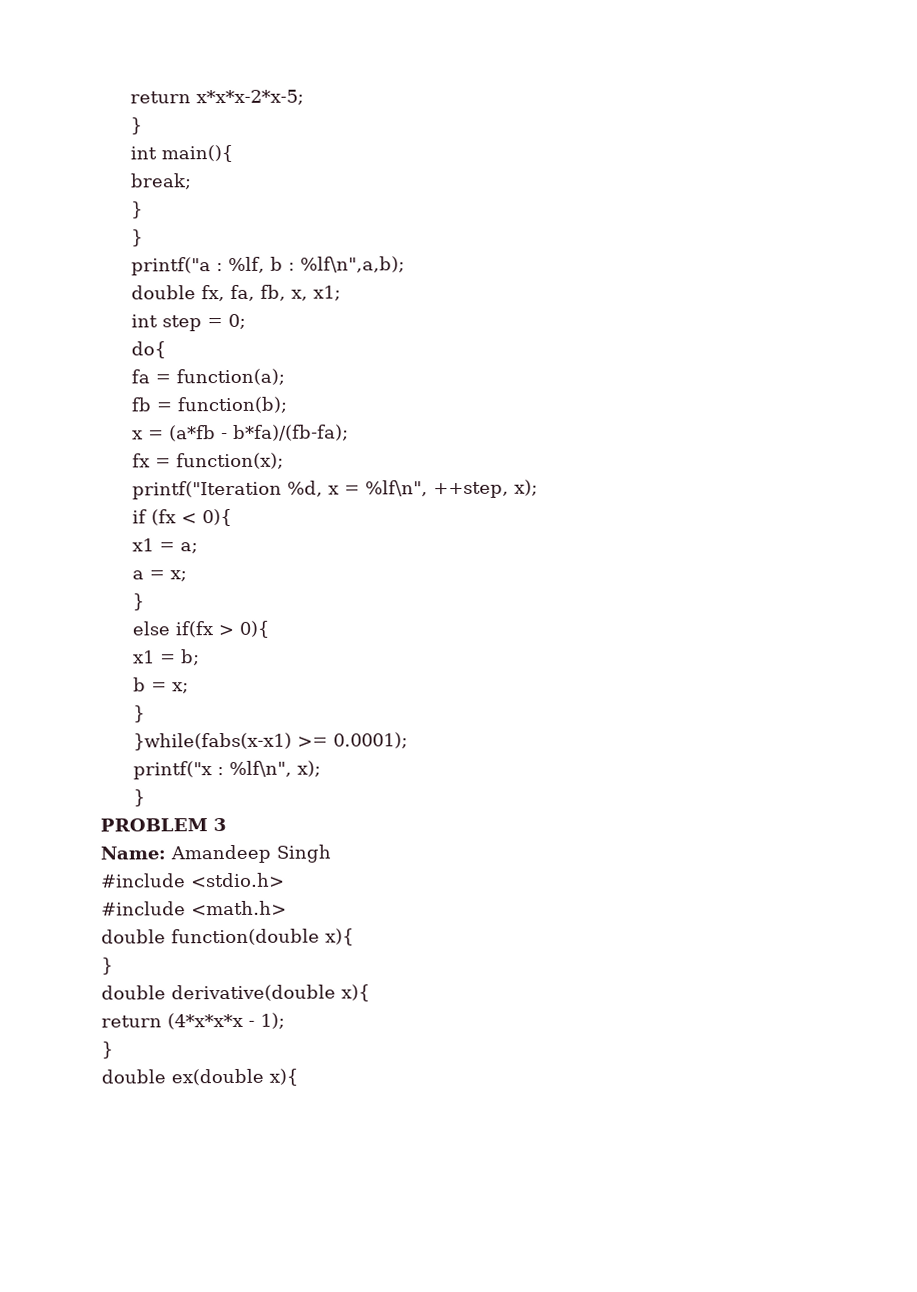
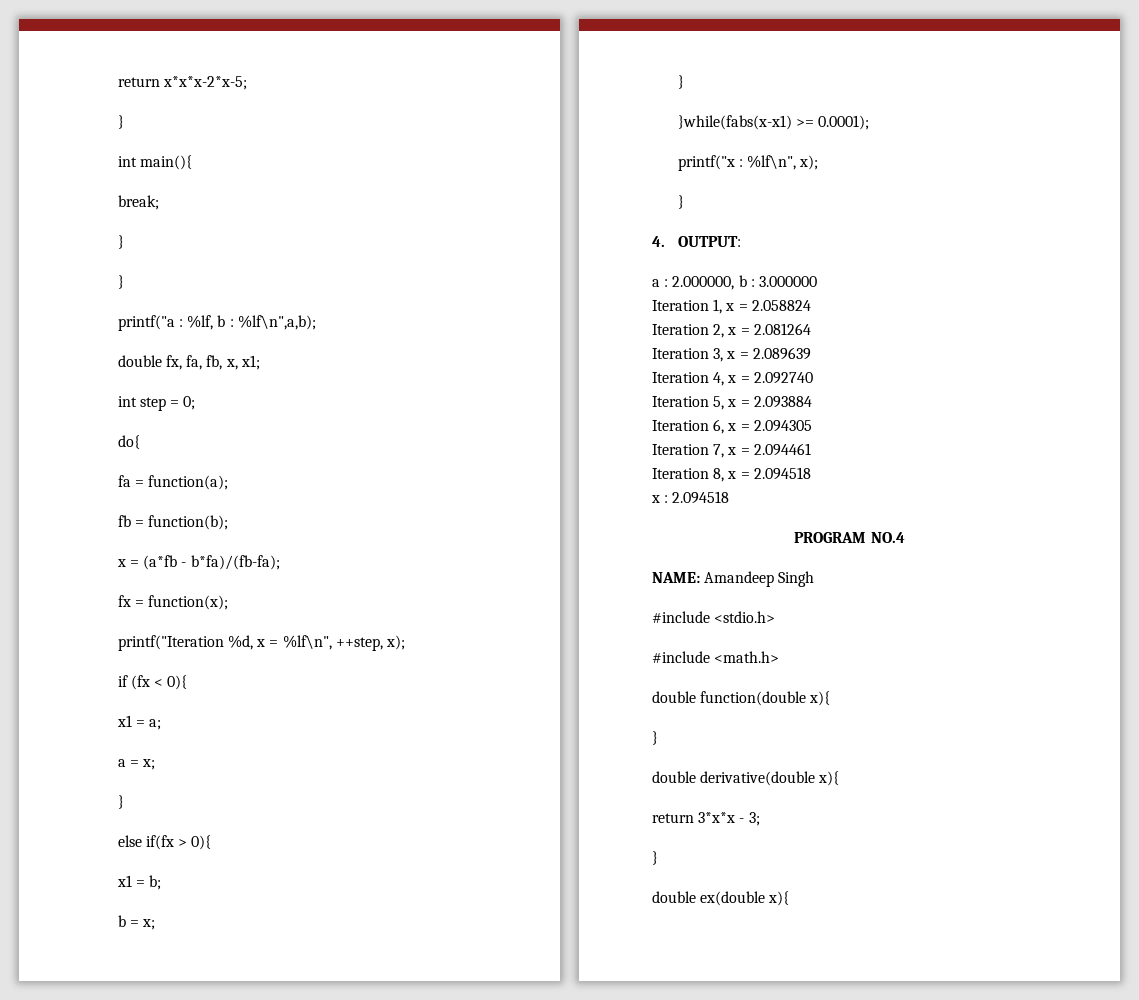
[100,818,227,832] [100,846,166,860] PROBLEM 3 // Name: -> [652,236,741,247] [652,275,817,290] [652,299,811,314] [652,323,811,338] [652,347,811,362] [652,372,813,386] [652,396,812,410] [652,419,812,434] [652,443,811,458] [652,467,811,482] [651,491,730,504] [794,532,905,543] [652,572,700,583] 4. OUTPUT: // a : 2.000000, b : 3.000000 // Iteration 1, x = 2.058824 // Iteration 2, x = 2.081264 // Iteration 3, x = 2.089639 // Iteration 4, x = 2.092740 // Iteration 5, x = 2.093884 // Iteration 6, x = 2.094305 // Iteration 7, x = 2.094461 // Iteration 8, x = 2.094518 // x : 2.094518 // PROGRAM NO.4 // NAME:
[167,1012,285,1030] (4*x*x*x - 1); -> [698,812,760,826] 3*x*x - 3;

